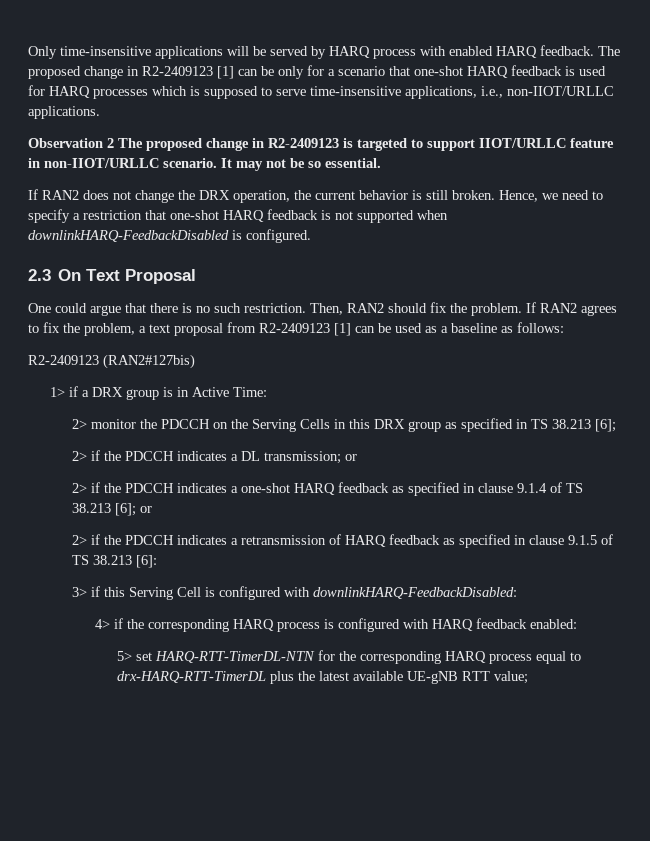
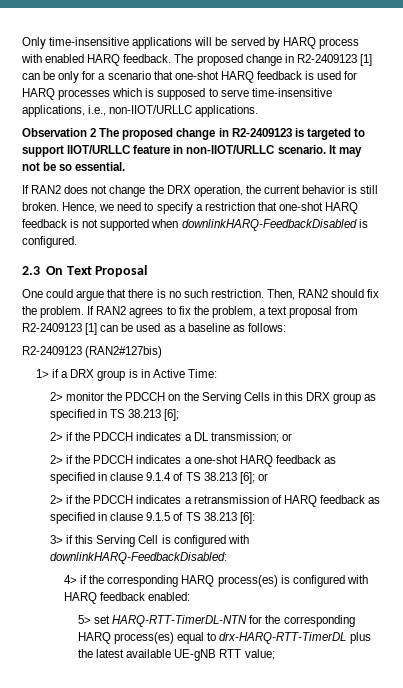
[276,622,320,632] process -> [217,575,278,587] process(es)
[488,654,532,664] process -> [114,632,175,644] process(es)

